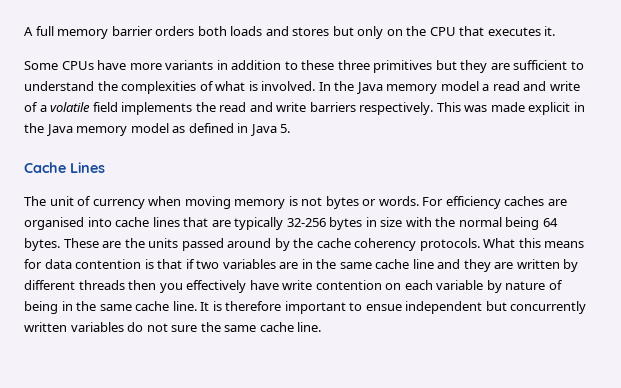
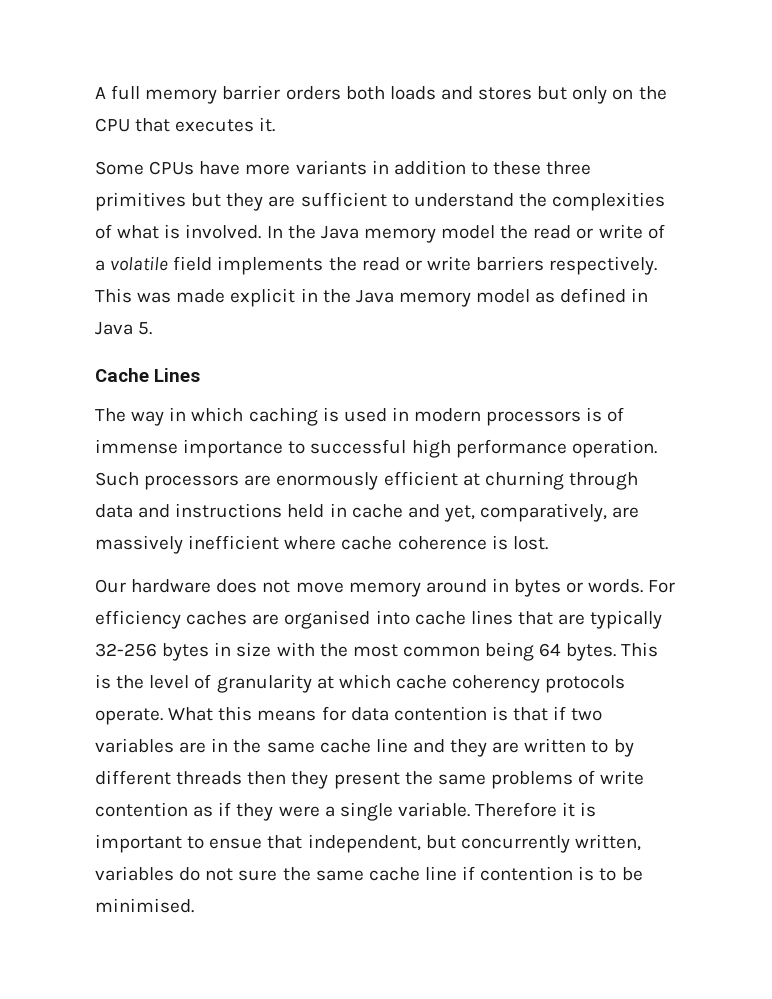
[482,81,547,91] a read and -> [500,225,594,239] the read or
[249,102,273,112] and -> [404,260,422,271] or
[49,196,323,209] unit of currency when moving memory is not -> [131,407,625,426] [95,439,657,458] [95,471,638,490] [95,503,640,522] [95,535,548,554] [95,578,509,597] way in which caching is used in modern processors is of immense importance to successful high performance operation. Such processors are enormously efficient at churning through data and instructions held in cache and yet, comparatively, are massively inefficient where cache coherence is lost. // Our hardware does not move memory around in
[458,217,502,227] normal -> [352,644,480,657] most common
[63,238,480,251] These are the units passed around by the cache coherency protocols. -> [621,642,659,657] [95,674,626,693] [95,708,163,725] This is the level of granularity at which cache coherency protocols operate.
(560, 264) none -> [591,740,609,753] to
[159,280,563,293] [24,301,282,314] you effectively have write contention on each variable by nature of being in the same cache line. It is therefore -> [291,770,645,789] [95,802,597,821] they present the same problems of write contention as if they were a single variable. Therefore it is
[405,301,483,314] independent -> [267,834,421,853] that independent,
[24,322,67,332] written -> [574,834,641,851] written,
[297,322,322,332] line. -> [424,866,643,881] [95,898,194,913] line if contention is to be minimised.

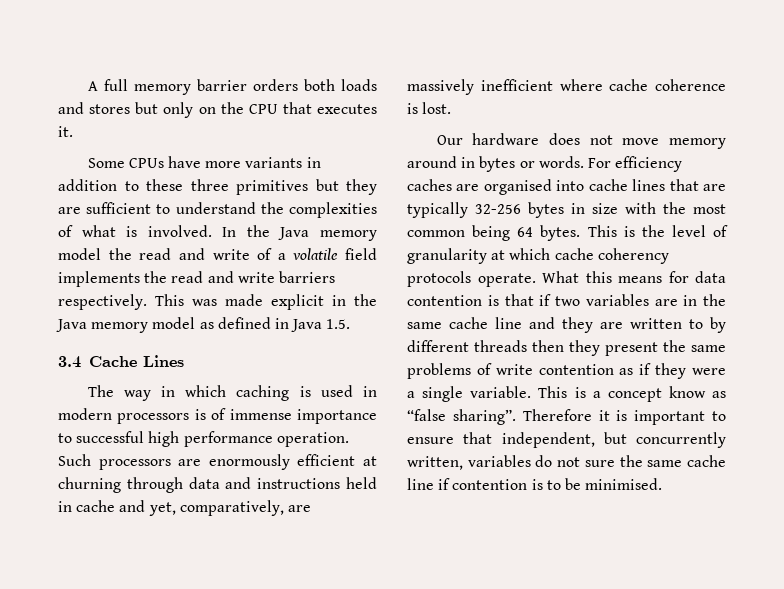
[576,228,594,239] or -> [178,248,205,260] and
[404,260,422,271] or -> [207,271,234,283] and
[138,322,153,335] 5. // -> [326,319,351,329] [58,356,81,368] 1.5. // 3.4
(470, 809) none -> [538,386,726,402] [407,409,516,425] This is a concept know as “false sharing”.
[209,838,263,849] ensue -> [407,437,454,444] ensure

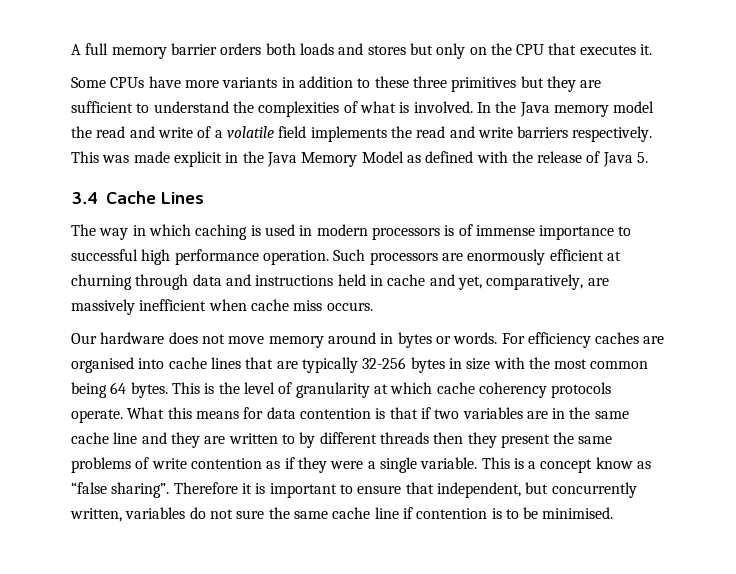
[91,317,351,333] memory model as defined in Java 1.5. -> [301,151,649,167] Memory Model as defined with the release of Java 5.
[559,79,726,91] [407,102,452,114] where cache coherence is lost. -> [208,299,373,311] when cache miss occurs.

